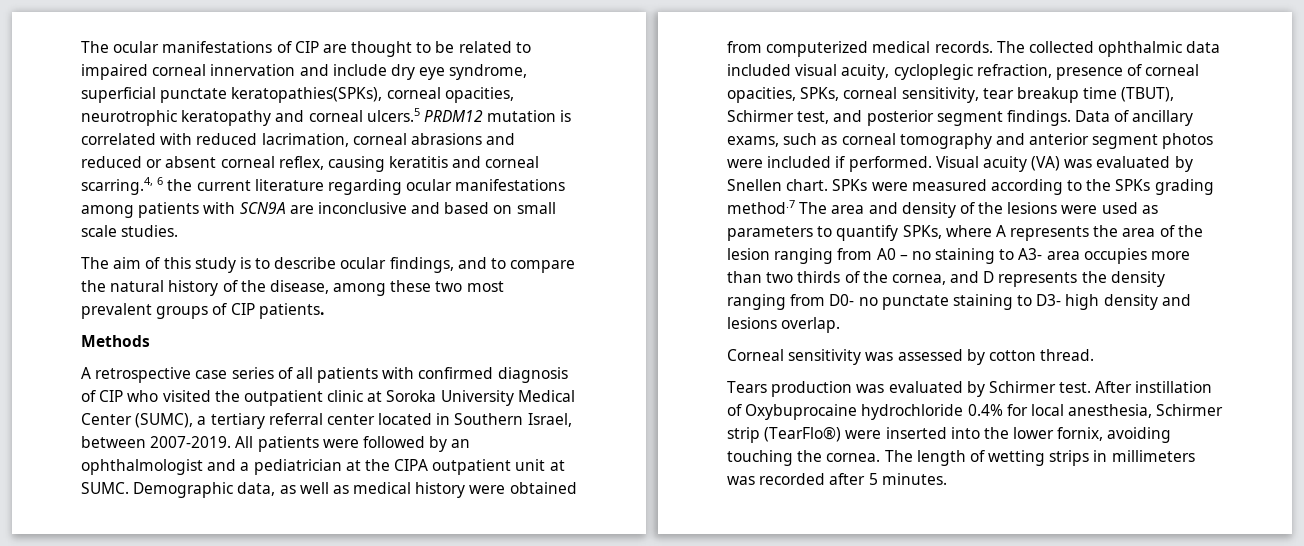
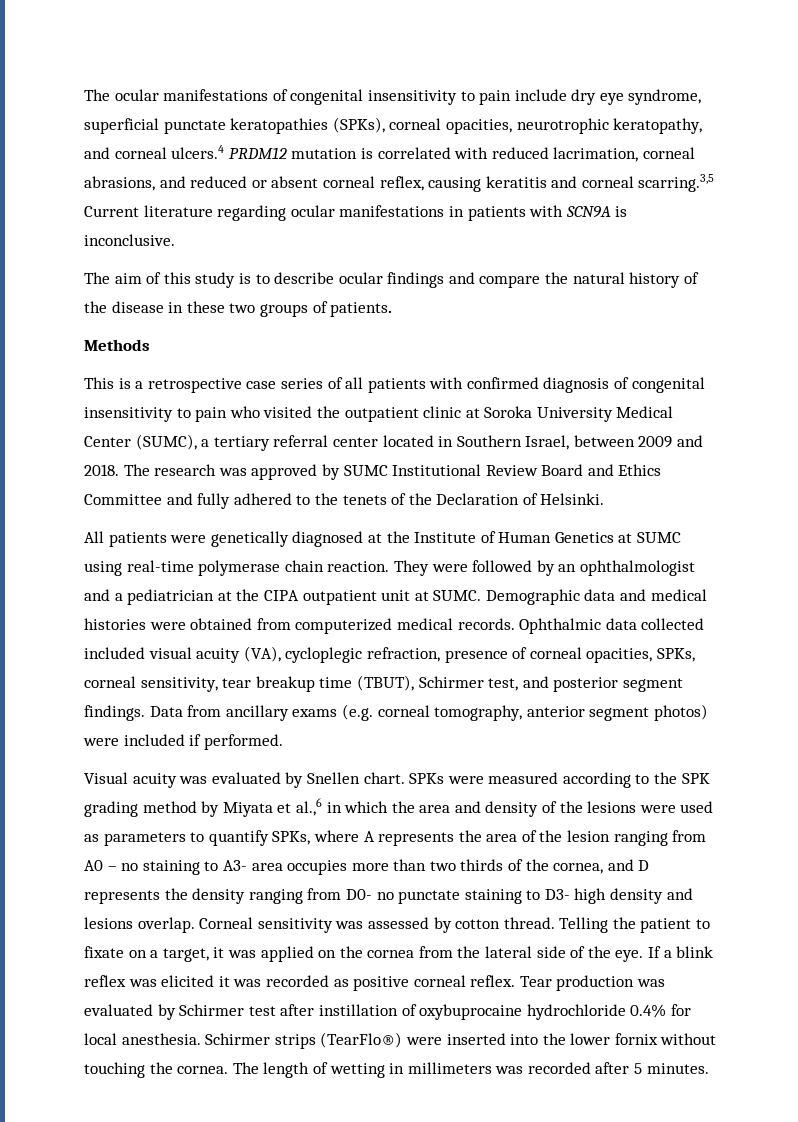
[294,41,531,57] [81,64,329,80] CIP are thought to be related to impaired corneal innervation and -> [290,89,512,105] congenital insensitivity to pain
[231,87,383,103] keratopathies(SPKs), -> [230,117,385,134] keratopathies (SPKs),
[181,108,420,126] keratopathy and corneal ulcers.5 -> [613,118,703,134] [84,145,225,159] keratopathy, and corneal ulcers.4
[410,133,482,145] abrasions -> [84,176,155,191] abrasions,
[81,177,251,195] scarring.4, 6 the current -> [638,174,715,192] [84,206,139,217] scarring.3,5 Current
[81,205,134,218] among -> [448,206,464,217] in
[289,202,556,214] [81,225,179,237] are inconclusive and based on small scale studies. -> [615,206,628,217] [84,234,175,246] is inconclusive.
[389,257,507,273] findings, and to -> [387,272,475,288] findings and
[269,280,504,296] [81,303,152,319] disease, among these two most prevalent -> [111,301,256,313] disease in these two
[230,303,255,315] CIP -> (328, 307) none
[81,367,91,379] A -> [84,377,144,389] This is a
[99,390,124,402] CIP -> [631,377,705,393] [84,407,228,422] congenital insensitivity to pain
[150,436,319,452] 2007-2019. All patients -> [638,435,704,448] [84,464,662,480] [84,493,605,509] [84,531,682,547] [84,560,429,576] 2009 and 2018. The research was approved by SUMC Institutional Review Board and Ethics Committee and fully adhered to the tenets of the Declaration of Helsinki. // All patients were genetically diagnosed at the Institute of Human Genetics at SUMC using real-time polymerase chain reaction. They
[237,482,466,498] data, as well as medical history -> [584,589,707,601] [84,618,146,630] data and medical histories
[996,41,1221,57] [727,64,890,80] The collected ophthalmic data included visual acuity, -> [519,618,705,634] [84,646,281,663] Ophthalmic data collected included visual acuity (VA),
[1114,110,1194,126] [727,133,1025,149] of ancillary exams, such as corneal tomography and -> [187,704,523,721] from ancillary exams (e.g. corneal tomography,
[1162,133,1214,149] photos -> [653,704,708,721] photos)
(932, 164) none -> (283, 742) //
[1031,156,1061,171] (VA) -> (177, 780) none
[1115,179,1214,195] [727,200,828,214] SPKs grading method.7 The -> [681,773,710,784] [84,798,415,817] SPK grading method by Miyata et al.,6 in which the
(841, 325) // -> (195, 925) none
[727,381,767,393] // Tears -> [559,917,711,933] [84,946,714,962] [84,975,552,991] Telling the patient to fixate on a target, it was applied on the cornea from the lateral side of the eye. If a blink reflex was elicited it was recorded as positive corneal reflex. Tear
[1059,381,1133,393] test. After -> [248,1004,315,1016] test after
[745,404,858,420] Oxybuprocaine -> [419,1004,523,1020] oxybuprocaine
[1068,404,1224,418] [727,427,760,443] anesthesia, Schirmer strip -> [121,1033,316,1049] anesthesia. Schirmer strips
[1057,427,1172,443] fornix, avoiding -> [614,1033,717,1045] fornix without
[1049,450,1090,466] strips -> (385, 1070) none

